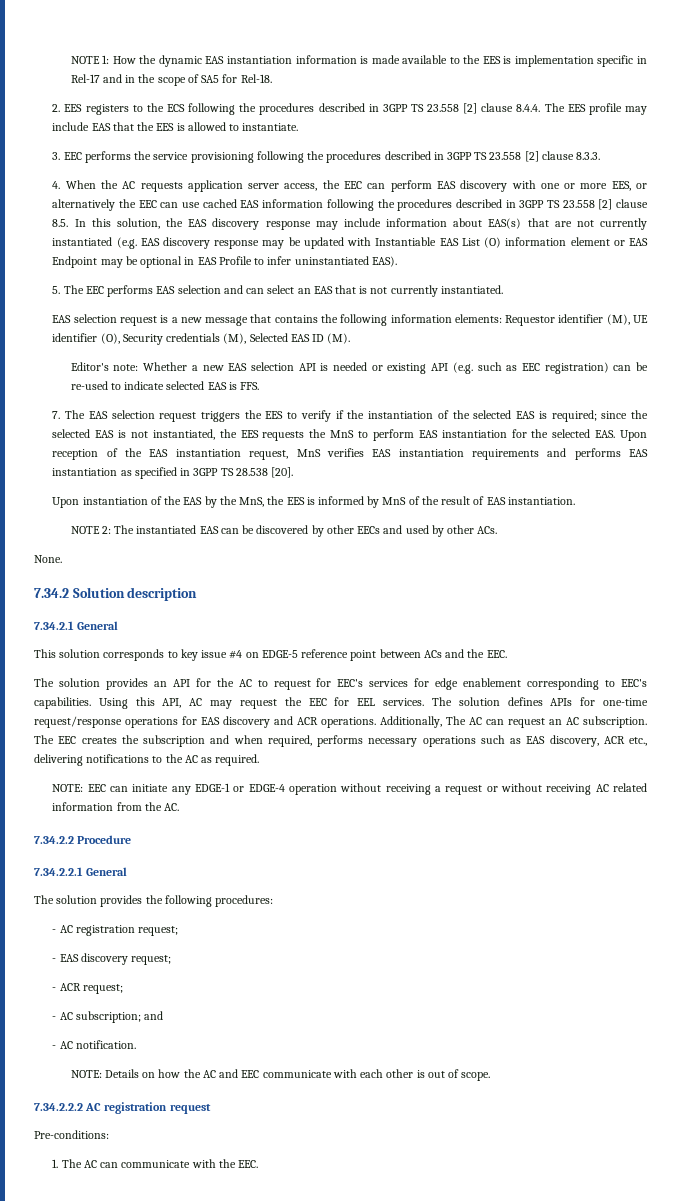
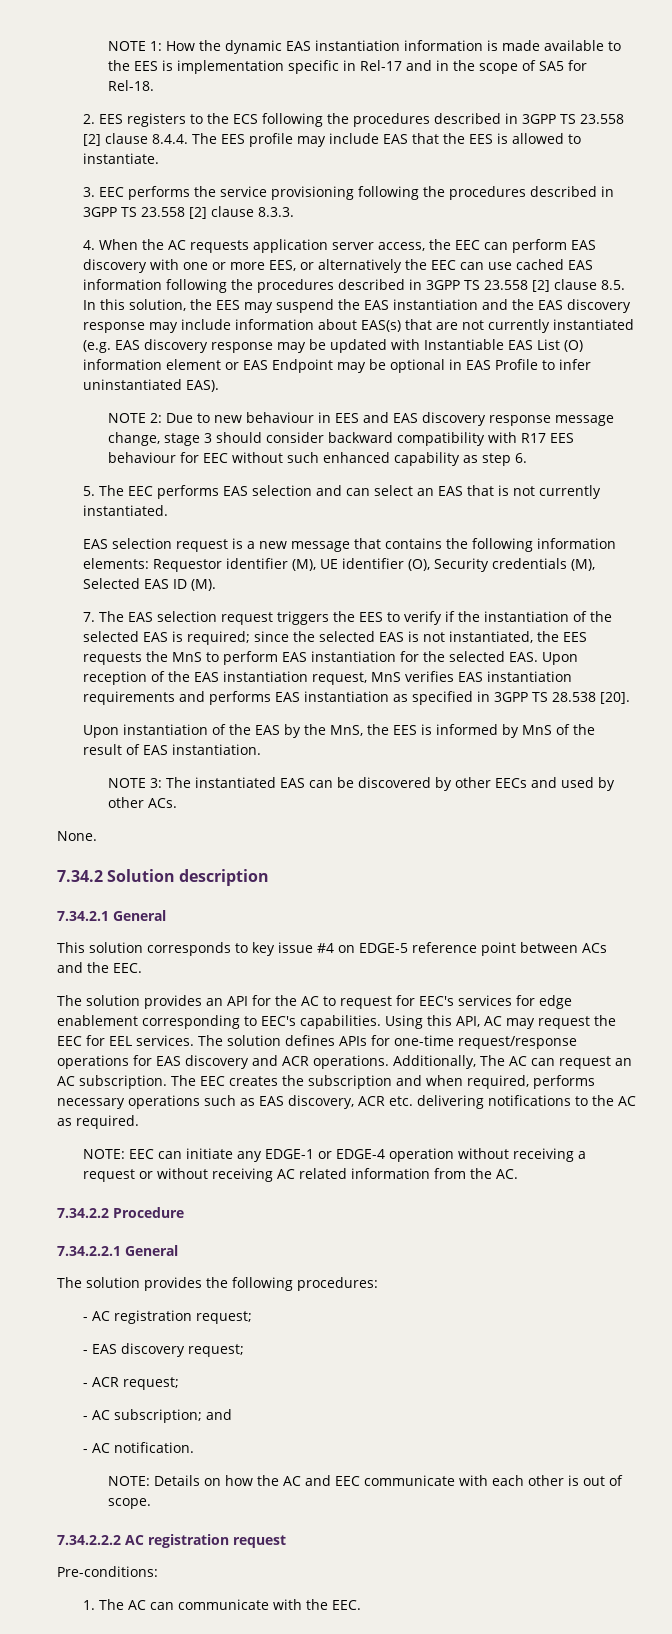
(184, 222) none -> [215,299,534,313] EES may suspend the EAS instantiation and the
(397, 261) none -> [108,412,615,426] [108,432,575,446] [108,452,528,466] // NOTE 2: Due to new behaviour in EES and EAS discovery response message change, stage 3 should consider backward compatibility with R17 EES behaviour for EEC without such enhanced capability as step 6.
[70,362,648,374] [70,381,260,390] // Editor's note: Whether a new EAS selection API is needed or existing API (e.g. such as EEC registration) can be re-used to indicate selected EAS is FFS. -> (216, 585) none
[101,526,111,534] 2: -> [150,778,163,788] 3:
[629,737,647,746] etc., -> [389,1096,413,1106] etc.

